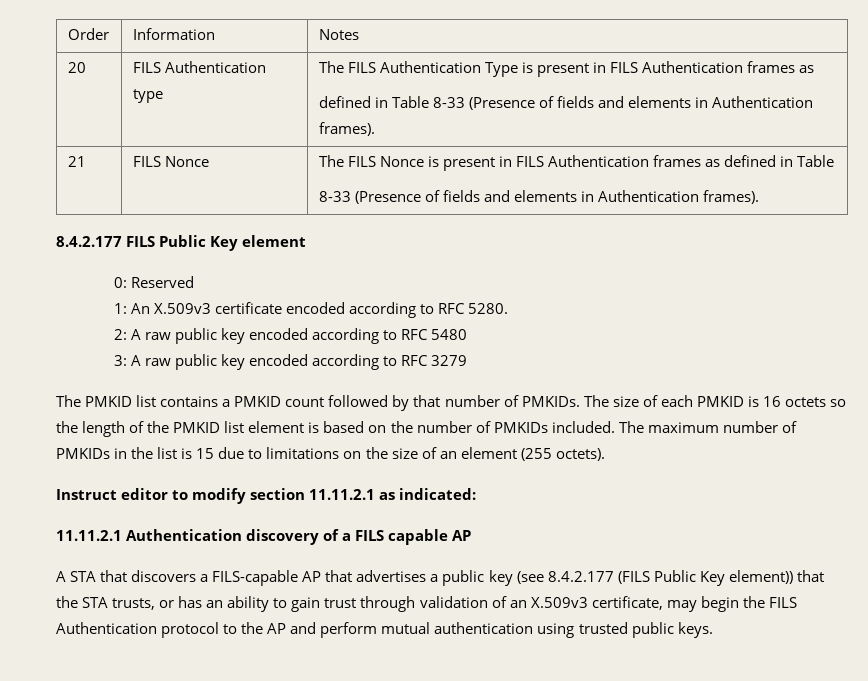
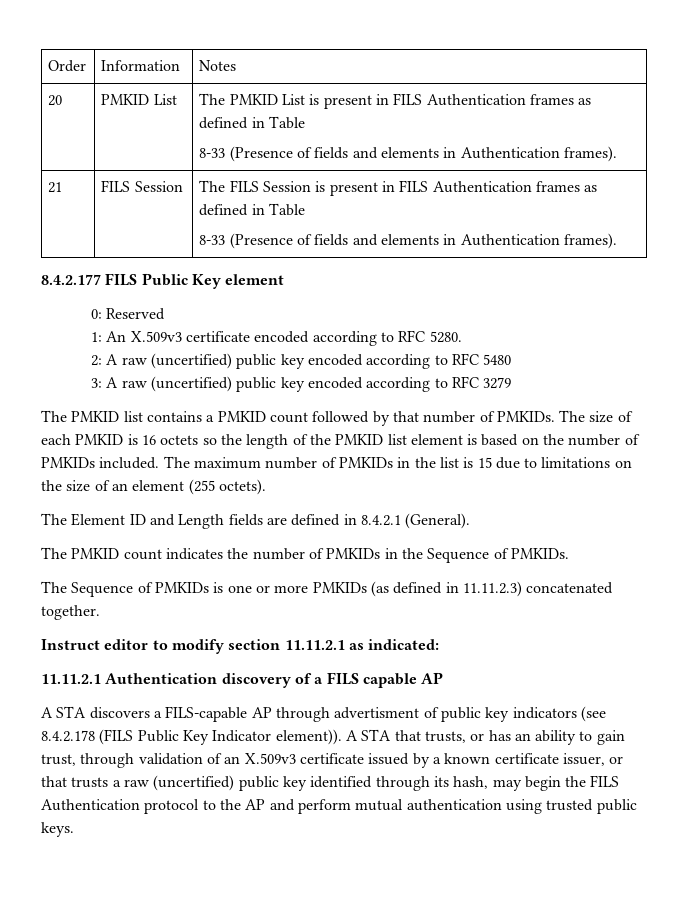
[132,61,266,73] [132,89,163,103] [318,61,815,77] [318,96,429,108] FILS Authentication type | The FILS Authentication Type is present in FILS Authentication frames as // defined in Table -> [101,94,177,105] [199,93,592,109] [199,116,306,129] PMKID List | The PMKID List is present in FILS Authentication frames as defined in Table //
[164,156,209,167] [318,155,424,167] Nonce | The FILS Nonce -> [134,181,183,192] [199,180,312,192] Session | The FILS Session
(172, 336) none -> [151,353,233,369] (uncertified)
(172, 362) none -> [151,376,233,392] (uncertified)
(605, 454) none -> [41,513,471,529] [41,547,569,563] [41,581,614,597] [41,605,100,620] // The Element ID and Length fields are defined in 8.4.2.1 (General). // The PMKID count indicates the number of PMKIDs in the Sequence of PMKIDs. // The Sequence of PMKIDs is one or more PMKIDs (as defined in 11.11.2.3) concatenated together.
[100,570,128,582] that -> (87, 712) none
[325,570,824,586] [56,596,109,608] that advertises a public key (see 8.4.2.177 (FILS Public Key element)) that the STA -> [275,706,606,722] [41,729,421,745] through advertisment of public key indicators (see 8.4.2.178 (FILS Public Key Indicator element)). A STA that
[324,598,357,608] trust -> [41,754,76,766] trust,
[591,596,663,610] certificate, -> [299,753,624,768] [41,775,489,791] certificate issued by a known certificate issuer, or that trusts a raw (uncertified) public key identified through its hash,

